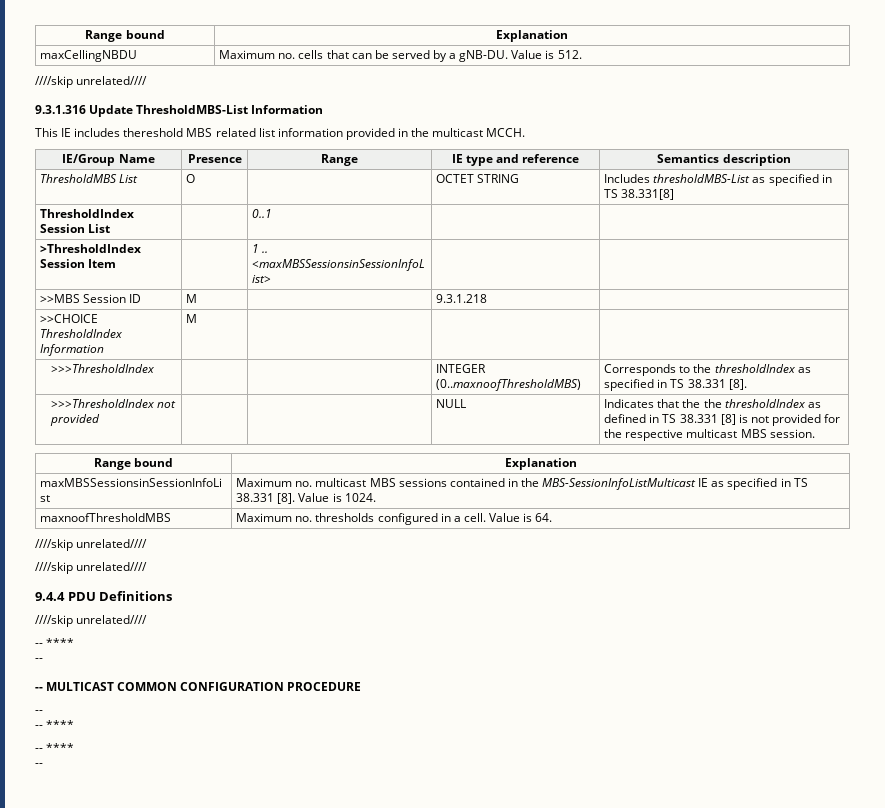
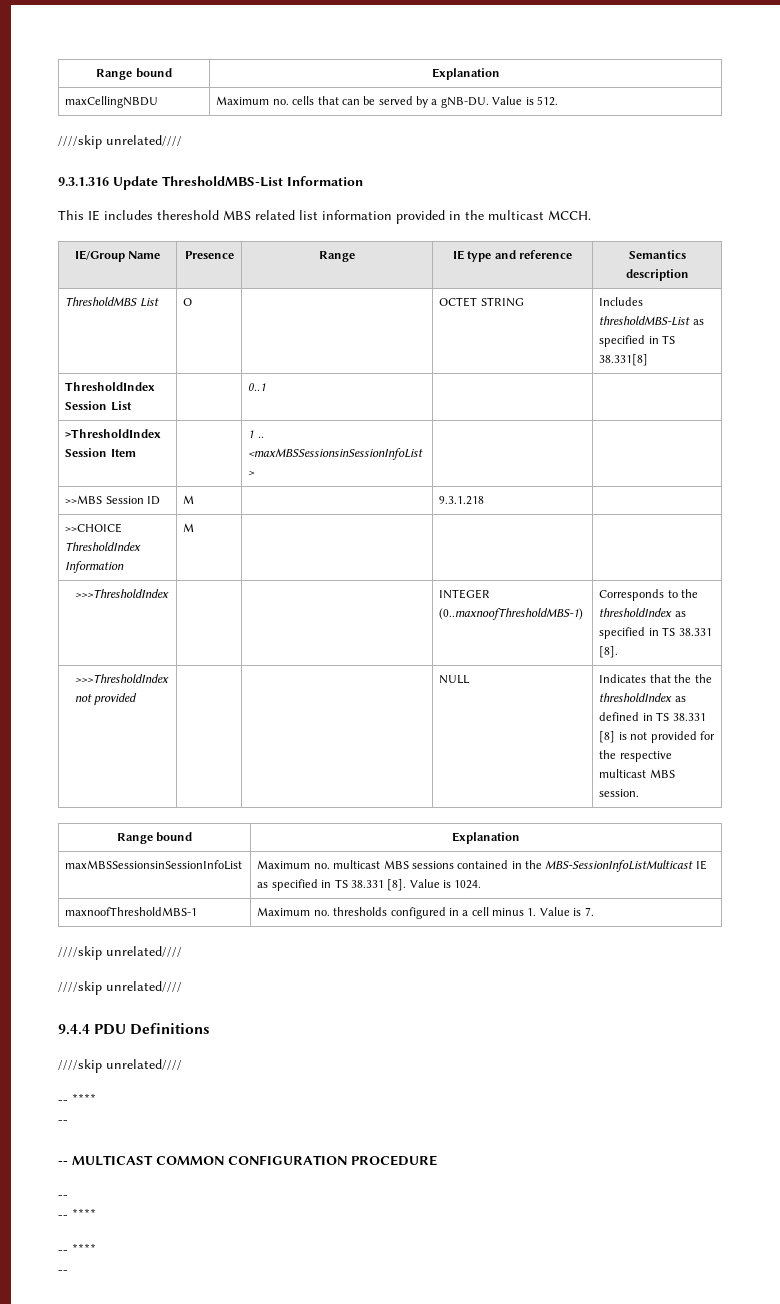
[436,379,582,391] (0..maxnoofThresholdMBS) -> [439,608,584,620] (0..maxnoofThresholdMBS-1)
[40,513,172,522] maxnoofThresholdMBS -> [65,907,198,916] maxnoofThresholdMBS-1
[463,513,553,522] cell. Value is 64. -> [471,907,594,916] cell minus 1. Value is 7.

